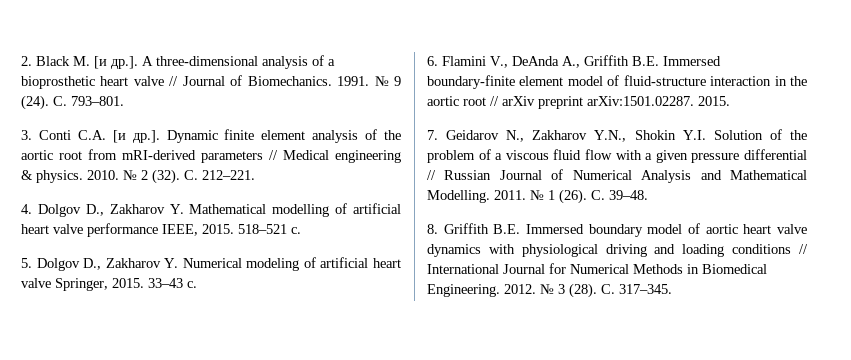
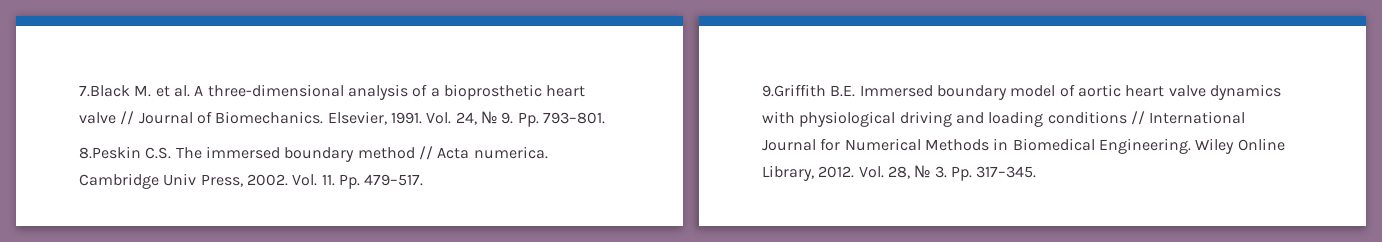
[21,56,138,69] 2. Black M. [и др.]. -> [79,85,190,97] 7.Black M. et al.
[337,76,402,86] [21,95,124,110] [21,129,401,143] [21,149,401,163] [21,169,255,184] [21,203,401,217] [21,223,301,237] [21,257,401,271] [21,278,197,291] [427,55,721,68] [427,75,807,89] [427,96,730,109] [427,129,807,142] [427,149,807,163] [427,169,807,183] [427,189,648,204] [427,223,489,234] 1991. № 9 (24). C. 793–801. // 3. Conti C.A. [и др.]. Dynamic finite element analysis of the aortic root from mRI-derived parameters // Medical engineering & physics. 2010. № 2 (32). C. 212–221. // 4. Dolgov D., Zakharov Y. Mathematical modelling of artificial heart valve performance IEEE, 2015. 518–521 с. // 5. Dolgov D., Zakharov Y. Numerical modeling of artificial heart valve Springer, 2015. 33–43 с. // 6. Flamini V., DeAnda A., Griffith B.E. Immersed boundary-finite element model of fluid-structure interaction in the aortic root // arXiv preprint arXiv:1501.02287. 2015. // 7. Geidarov N., Zakharov Y.N., Shokin Y.I. Solution of the problem of a viscous fluid flow with a given pressure differential // Russian Journal of Numerical Analysis and Mathematical Modelling. 2011. № 1 (26). C. 39–48. // 8. Griffith -> [327,111,605,127] [79,146,548,162] [79,173,424,189] [762,84,826,97] Elsevier, 1991. Vol. 24, № 9. Pp. 793–801. // 8.Peskin C.S. The immersed boundary method // Acta numerica. Cambridge Univ Press, 2002. Vol. 11. Pp. 479–517. // 9.Griffith
[504,283,615,298] 2012. № 3 (28). C. -> [1195,138,1285,154] [762,165,972,181] Wiley Online Library, 2012. Vol. 28, № 3. Pp.

